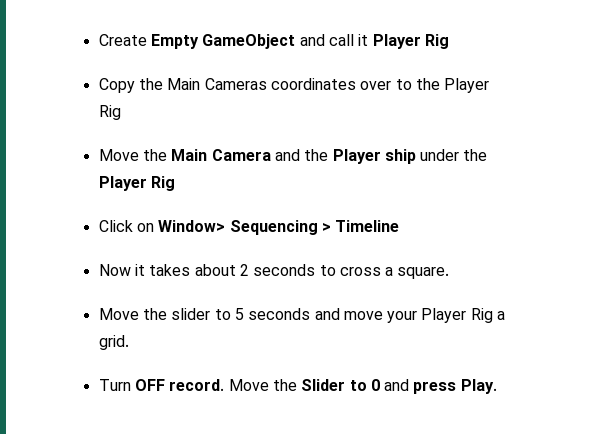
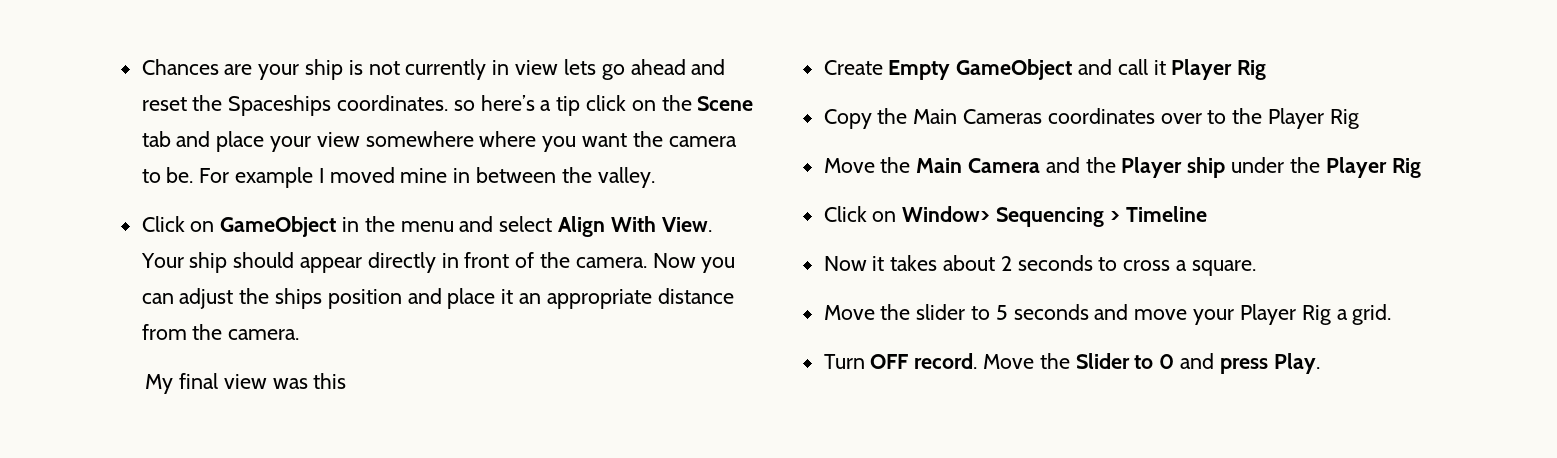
(98, 40) none -> [141,59,726,80] [141,95,754,116] [141,131,737,152] [141,167,655,188] [141,216,712,237] [140,252,736,273] [141,288,734,309] [141,324,300,340] [145,373,347,394] Chances are your ship is not currently in view lets go ahead and reset the Spaceships coordinates. so here’s a tip click on the Scene tab and place your view somewhere where you want the camera to be. For example I moved mine in between the valley. // Click on GameObject in the menu and select Align With View. Your ship should appear directly in front of the camera. Now you can adjust the ships position and place it an appropriate distance from the camera. // My final view was this //

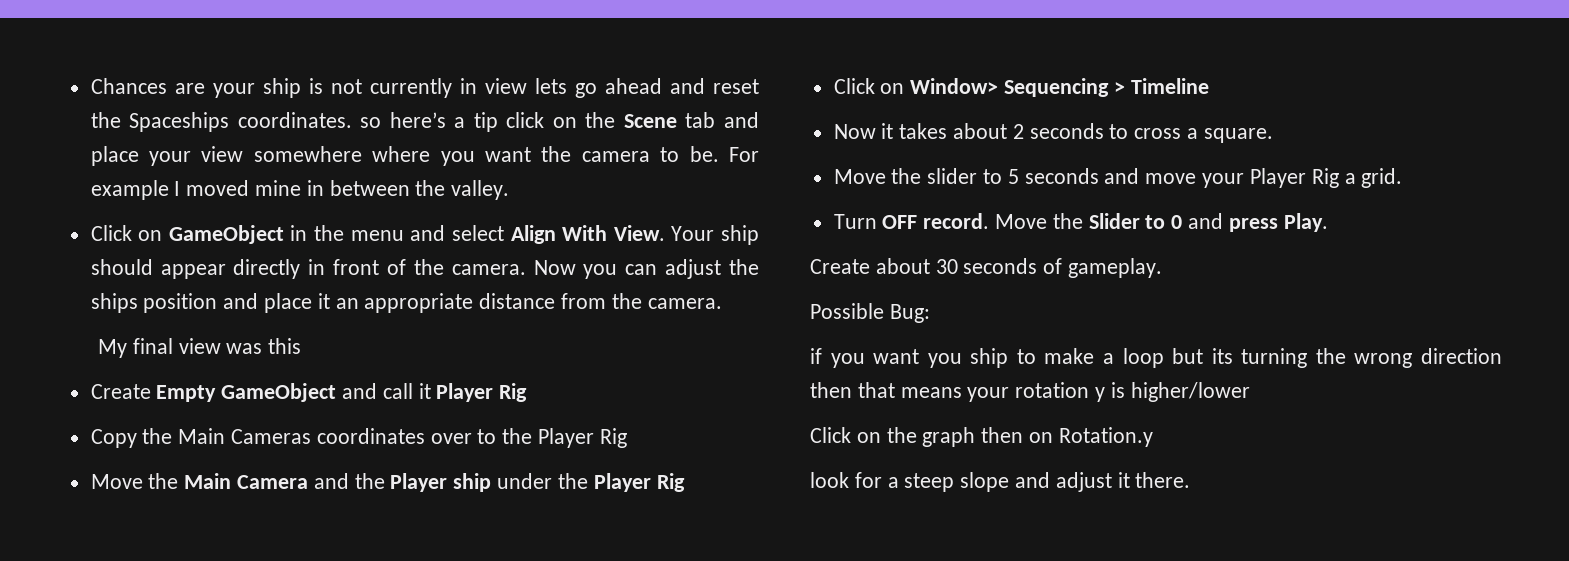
(1320, 363) none -> [810,258,1163,278] [810,303,930,323] [810,348,1502,368] [810,382,1250,402] [810,427,1153,447] [810,472,1191,492] // Create about 30 seconds of gameplay. // Possible Bug: // if you want you ship to make a loop but its turning the wrong direction then that means your rotation y is higher/lower // Click on the graph then on Rotation.y // look for a steep slope and adjust it there.

